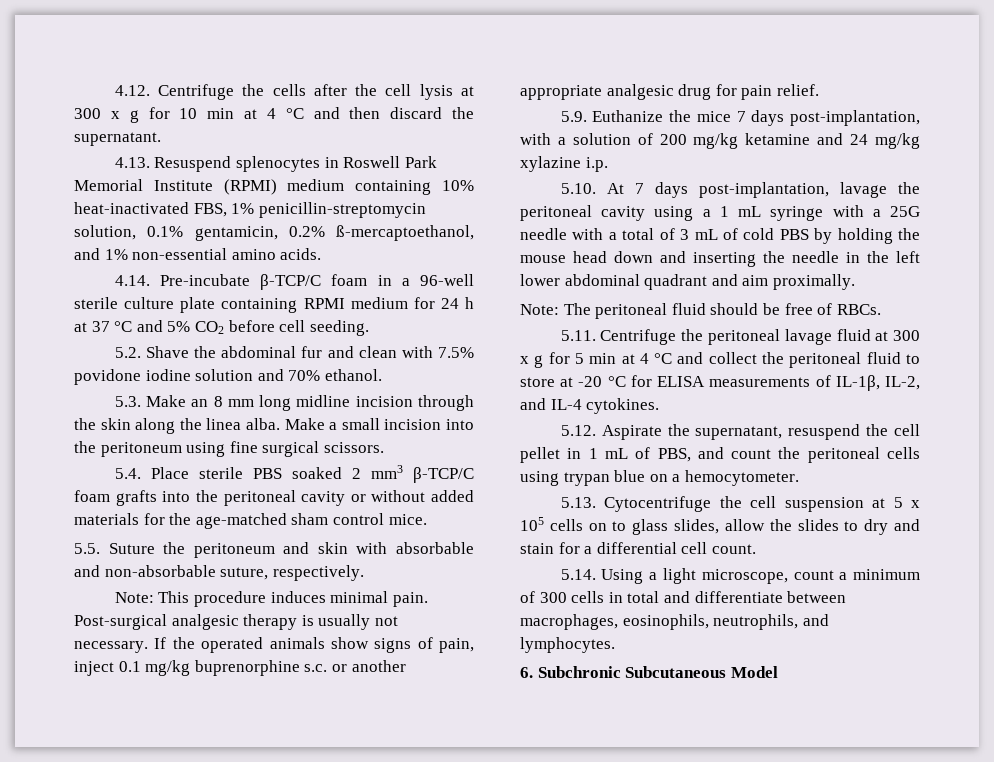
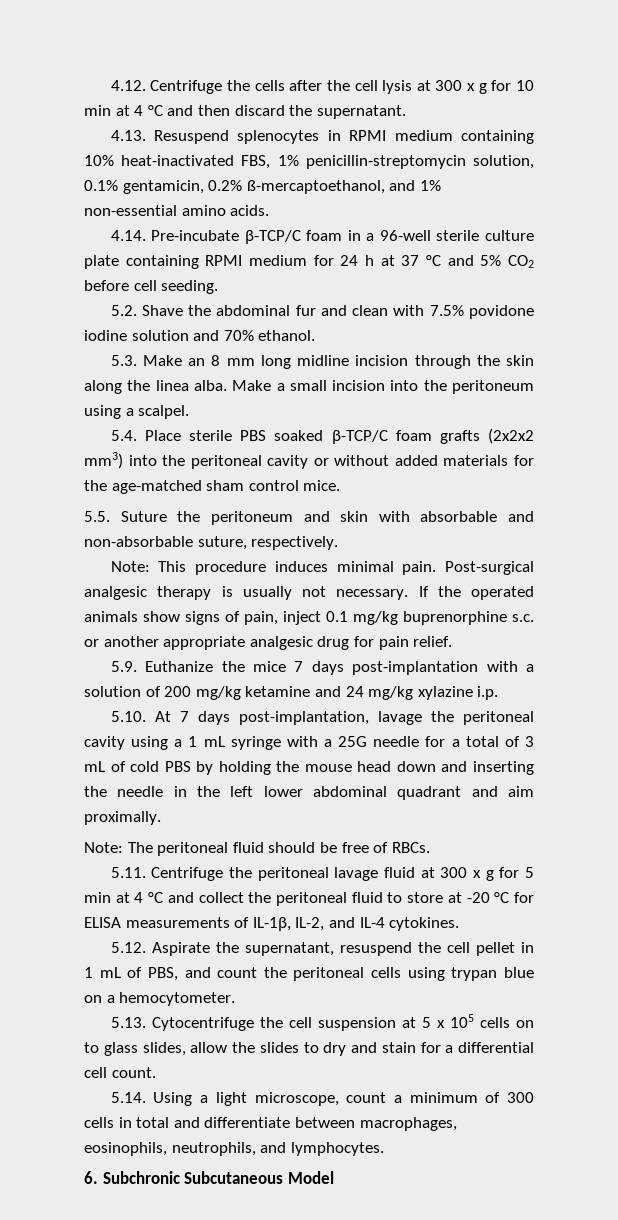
[343,156,437,168] [74,179,277,195] Roswell Park Memorial Institute (RPMI) -> [349,130,387,141] RPMI
[229,441,384,457] fine surgical scissors. -> [125,405,190,419] a scalpel.
[351,465,403,479] 2 mm3 -> (324, 435) none
(157, 498) none -> [488,428,534,444] [84,452,123,469] (2x2x2 mm3)
[790,110,920,126] post-implantation, -> [352,661,479,675] post-implantation
[572,228,604,240] with -> [425,736,446,747] for

